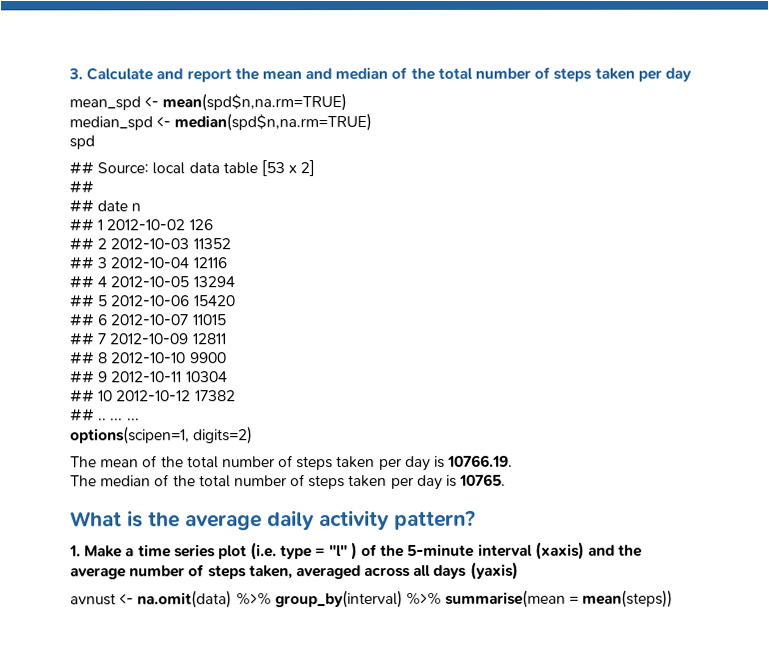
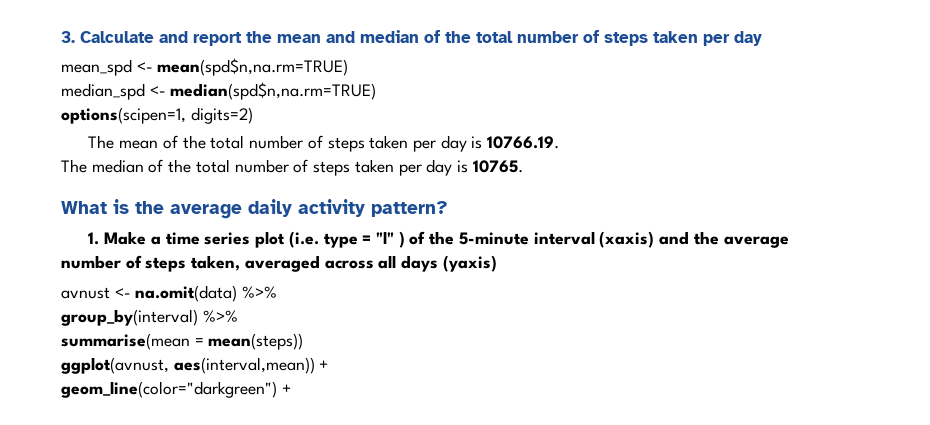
[69,135,95,150] [69,160,316,177] [69,180,94,194] [69,199,142,213] [69,218,213,232] [69,237,231,251] [69,256,227,270] [69,275,235,289] [69,294,235,308] [69,313,226,327] [70,332,227,346] [70,351,227,365] [70,370,228,384] [70,389,236,403] [70,408,140,422] // spd // ## Source: local data table [53 x 2] // ## // ## date n // ## 1 2012-10-02 126 // ## 2 2012-10-03 11352 // ## 3 2012-10-04 12116 // ## 4 2012-10-05 13294 // ## 5 2012-10-06 15420 // ## 6 2012-10-07 11015 // ## 7 2012-10-09 12811 // ## 8 2012-10-10 9900 // ## 9 2012-10-11 10304 // ## 10 2012-10-12 17382 // ## .. ... ... -> (377, 91) none
(272, 599) none -> (278, 292) //
(442, 598) none -> (238, 316) //
(674, 598) none -> [61,357,329,374] [61,381,291,398] // ggplot(avnust, aes(interval,mean)) + // geom_line(color="darkgreen") +

